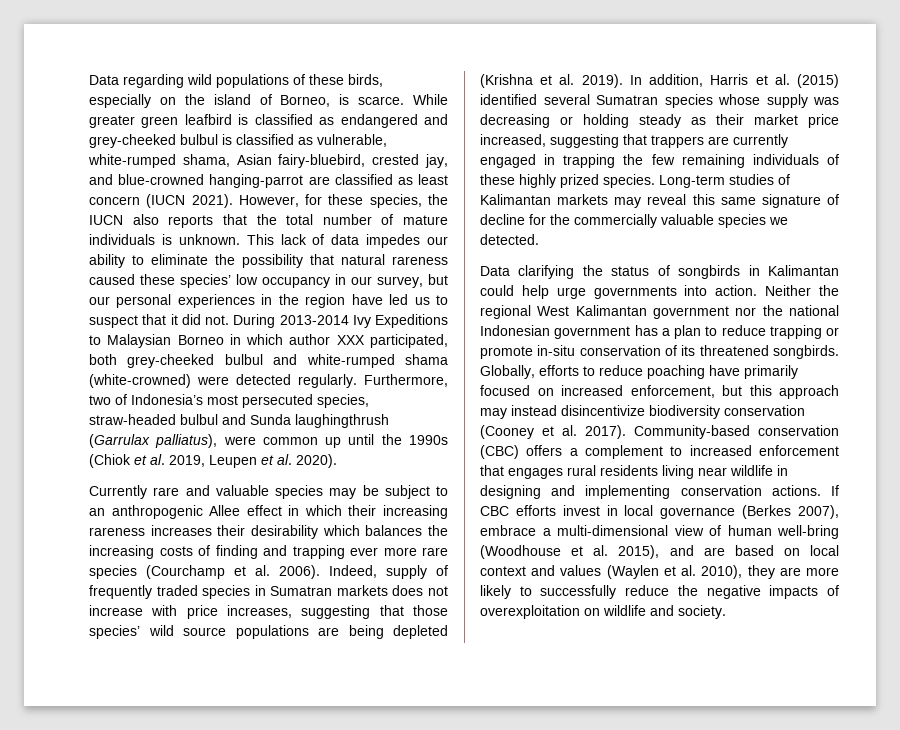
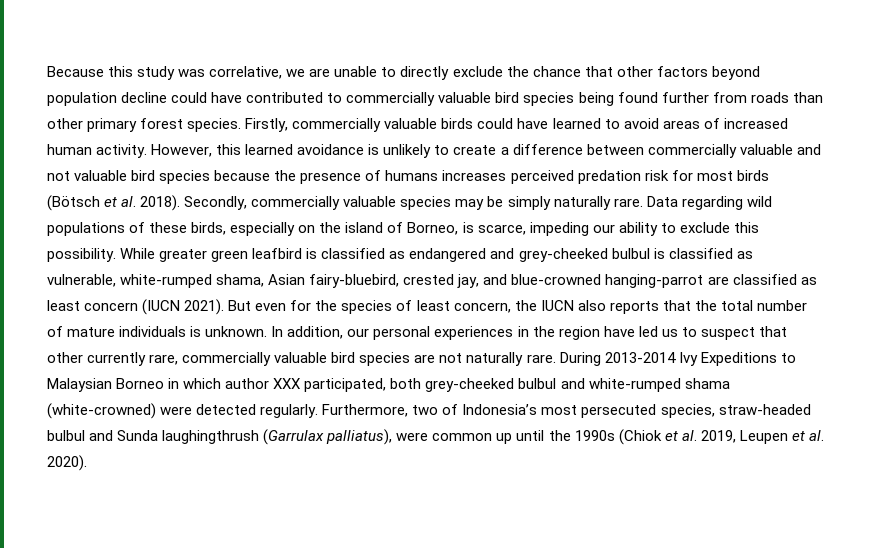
(89, 80) none -> [47,66,760,80] [47,92,823,106] [47,118,788,132] [47,144,821,158] [47,170,769,184] [47,195,643,211] Because this study was correlative, we are unable to directly exclude the chance that other factors beyond population decline could have contributed to commercially valuable bird species being found further from roads than other primary forest species. Firstly, commercially valuable birds could have learned to avoid areas of increased human activity. However, this learned avoidance is unlikely to create a difference between commercially valuable and not valuable bird species because the presence of humans increases perceived predation risk for most birds (Bötsch et al. 2018). Secondly, commercially valuable species may be simply naturally rare.
[358,96,405,105] scarce. -> [477,222,759,236] [47,248,116,262] scarce, impeding our ability to exclude this possibility.
[238,194,422,208] However, for these species, -> [228,300,511,314] But even for the species of least concern,
[246,234,448,248] [89,254,448,268] [89,274,448,288] This lack of data impedes our ability to eliminate the possibility that natural rareness caused these species’ low occupancy in our survey, but -> [271,326,344,339] In addition,
[170,314,229,325] it did not. -> [47,352,556,366] other currently rare, commercially valuable bird species are not naturally rare.
[89,485,448,499] [89,505,448,519] [89,525,448,539] [89,545,448,559] [89,565,448,579] [89,585,448,599] [89,605,448,619] [89,625,448,639] [480,74,839,88] [480,94,839,108] [480,114,839,128] [480,134,788,148] [480,154,839,168] [480,174,790,188] [480,194,839,208] [480,214,788,228] [480,234,539,245] [480,265,839,279] [480,285,839,299] [480,305,839,319] [480,325,839,339] [480,345,839,359] [480,365,798,379] [480,385,839,399] [480,405,805,419] [480,425,839,439] [480,445,839,459] [480,465,788,479] [480,485,839,499] [480,505,839,519] [480,525,839,539] [480,545,839,559] [480,565,839,579] [480,585,839,599] [480,605,726,619] // Currently rare and valuable species may be subject to an anthropogenic Allee effect in which their increasing rareness increases their desirability which balances the increasing costs of finding and trapping ever more rare species (Courchamp et al. 2006). Indeed, supply of frequently traded species in Sumatran markets does not increase with price increases, suggesting that those species’ wild source populations are being depleted (Krishna et al. 2019). In addition, Harris et al. (2015) identified several Sumatran species whose supply was decreasing or holding steady as their market price increased, suggesting that trappers are currently engaged in trapping the few remaining individuals of these highly prized species. Long-term studies of Kalimantan markets may reveal this same signature of decline for the commercially valuable species we detected. // Data clarifying the status of songbirds in Kalimantan could help urge governments into action. Neither the regional West Kalimantan government nor the national Indonesian government has a plan to reduce trapping or promote in-situ conservation of its threatened songbirds. Globally, efforts to reduce poaching have primarily focused on increased enforcement, but this approach may instead disincentivize biodiversity conservation (Cooney et al. 2017). Community-based conservation (CBC) offers a complement to increased enforcement that engages rural residents living near wildlife in designing and implementing conservation actions. If CBC efforts invest in local governance (Berkes 2007), embrace a multi-dimensional view of human well-bring (Woodhouse et al. 2015), and are based on local context and values (Waylen et al. 2010), they are more likely to successfully reduce the negative impacts of overexploitation on wildlife and society. -> (87, 463) none

